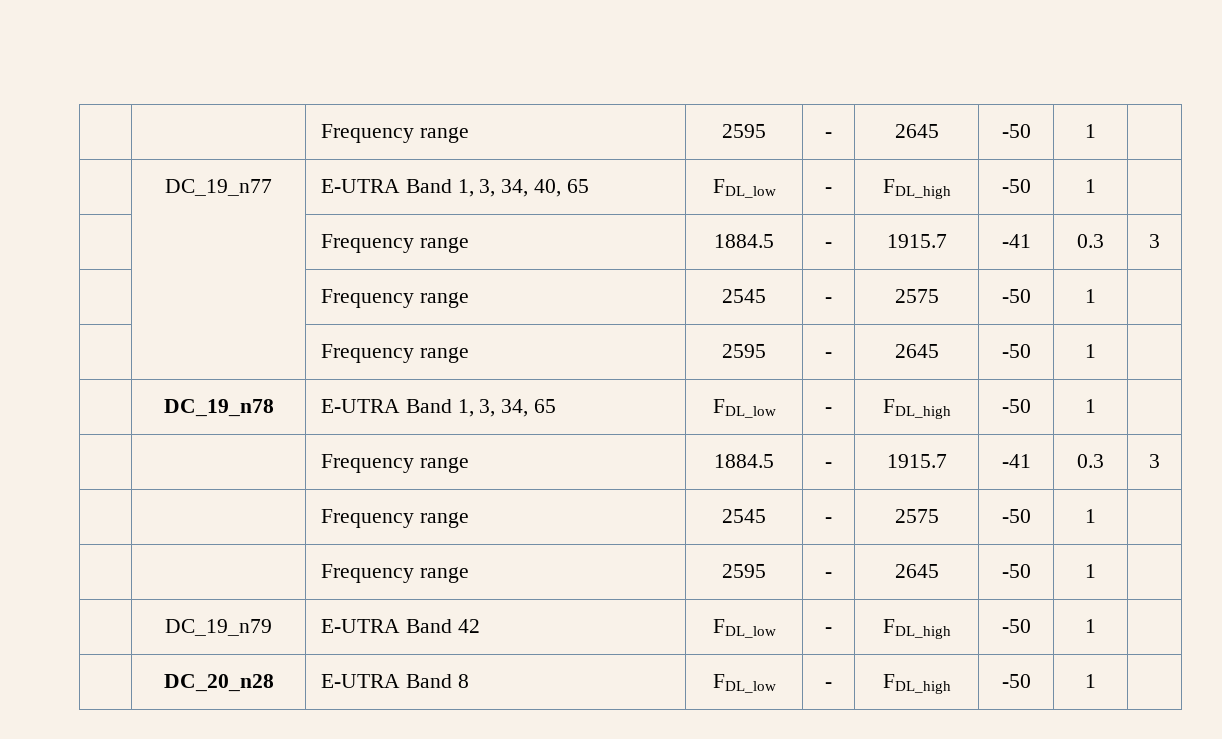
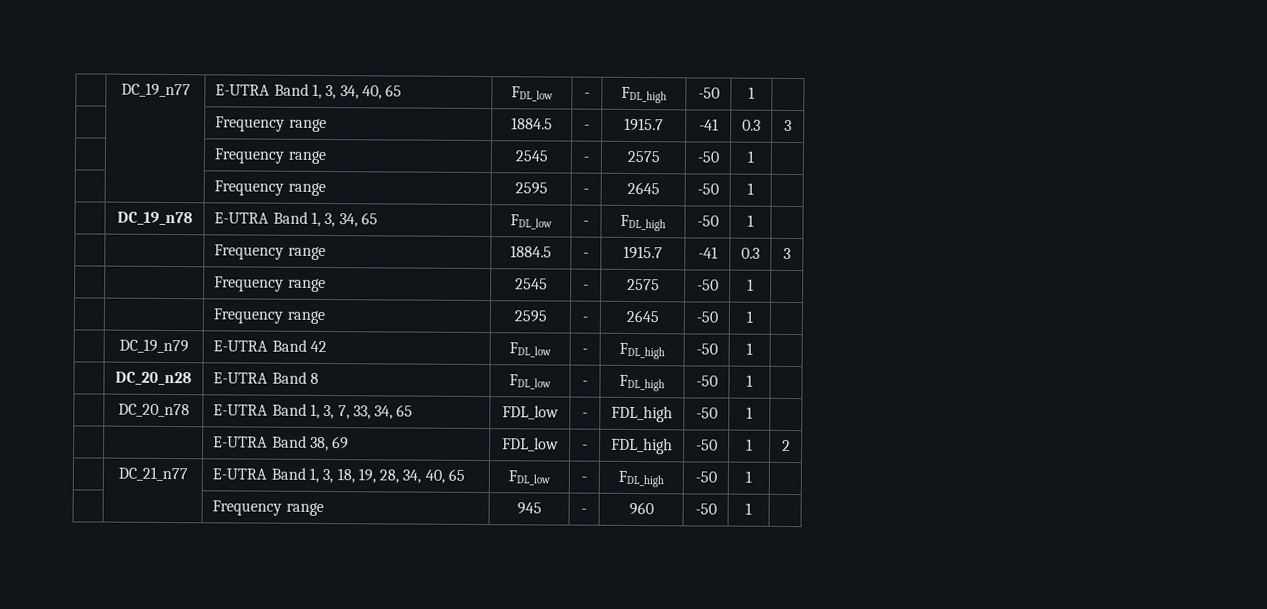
[321,124,469,143] [722,124,766,138] [825,132,832,138] [894,124,939,138] [1001,124,1031,138] [1085,124,1096,138] | | Frequency range | 2595 | - | 2645 | -50 | 1 | // | -> (120, 90) |
(1096, 681) none -> [117,403,190,418] [213,403,414,420] [501,405,559,420] [582,412,588,418] [611,405,673,423] [695,407,718,419] [746,406,753,419] [213,435,350,452] [501,437,559,452] [582,444,588,450] [611,437,673,455] [695,439,718,451] [746,438,753,451] [781,439,791,452] [117,466,188,482] [212,467,466,484] [508,470,550,486] [581,476,587,482] [618,470,664,488] [694,471,717,483] [745,470,752,483] [212,500,324,517] [516,502,542,515] [581,508,587,514] [628,501,654,516] [694,503,717,515] [745,502,752,515] // | DC_20_n78 | E-UTRA Band 1, 3, 7, 33, 34, 65 | FDL_low | - | FDL_high | -50 | 1 | // | | E-UTRA Band 38, 69 | FDL_low | - | FDL_high | -50 | 1 | 2 // | DC_21_n77 | E-UTRA Band 1, 3, 18, 19, 28, 34, 40, 65 | FDL_low | - | FDL_high | -50 | 1 | // | | Frequency range | 945 | - | 960 | -50 | 1 |

